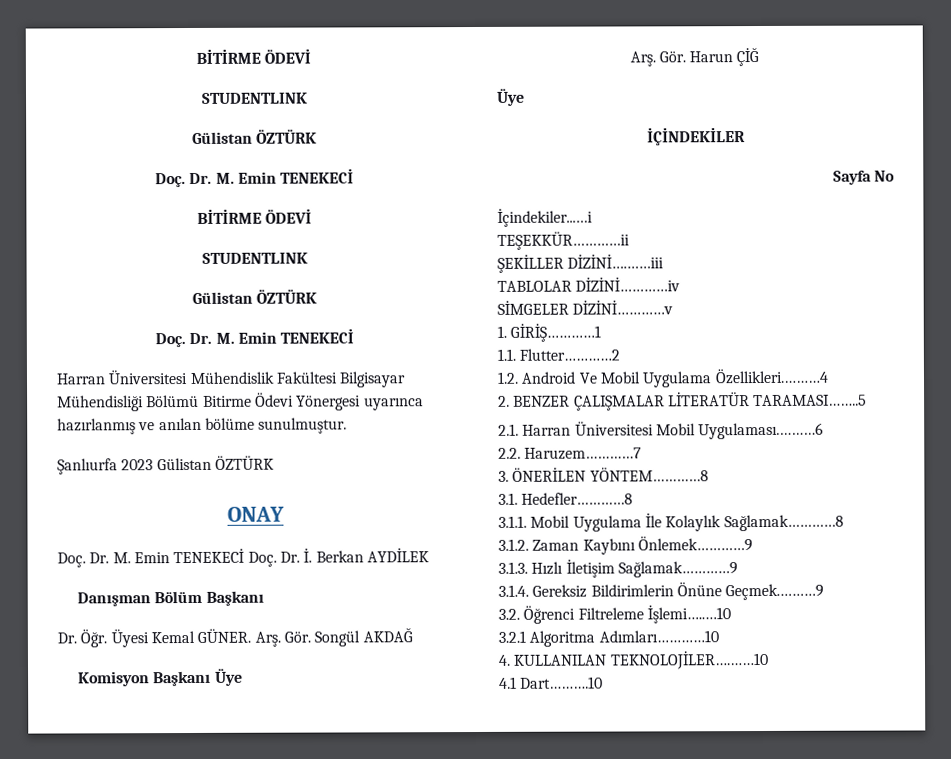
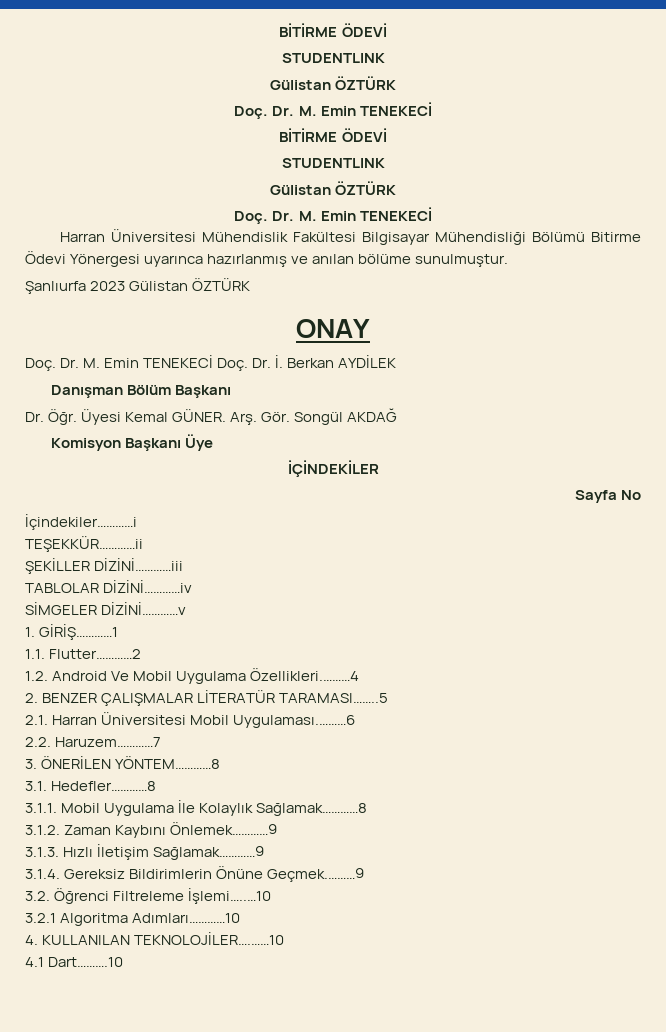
[629,47,760,67] [496,88,525,106] // Arş. Gör. Harun ÇİĞ // Üye -> (214, 442) none
[497,208,593,227] İçindekiler...…i -> [25,514,137,530] İçindekiler…………i
[567,254,665,269] DİZİNİ….……iii -> [94,558,184,571] DİZİNİ…………iii

